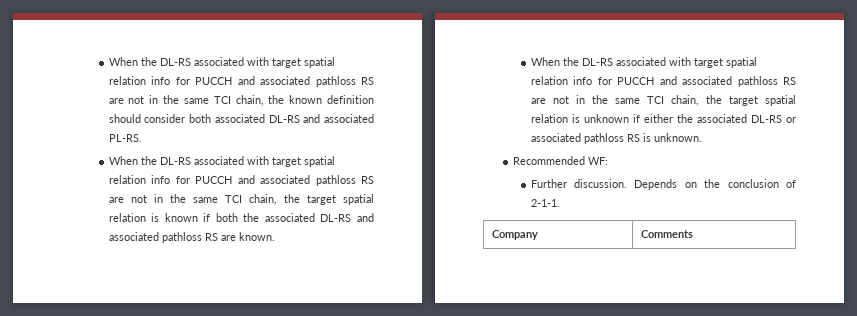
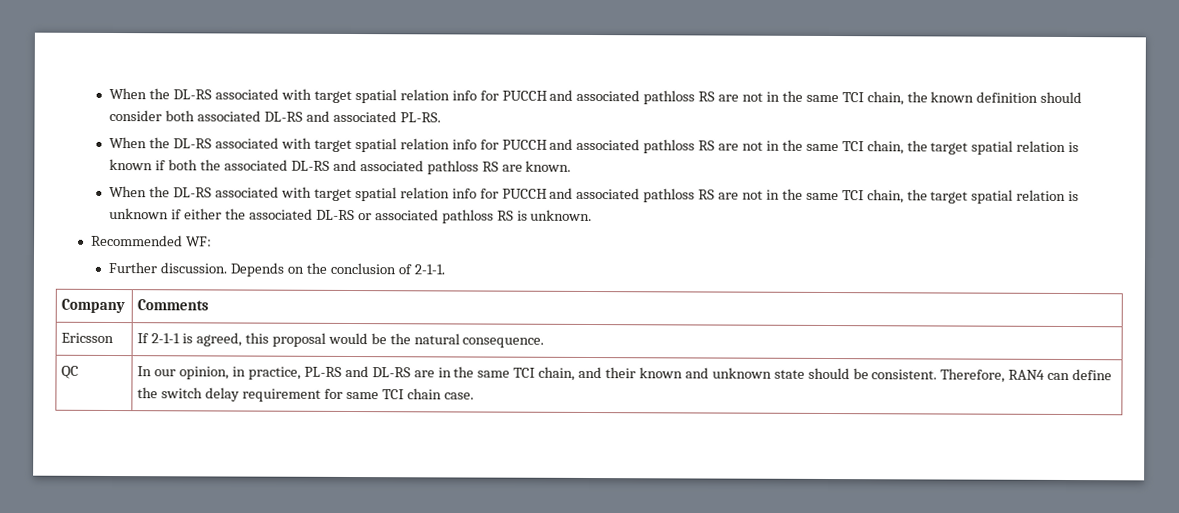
(693, 234) none -> [61,332,115,344] [137,332,545,348] [61,365,80,379] [137,365,1113,383] [137,387,474,402] // Ericsson | If 2-1-1 is agreed, this proposal would be the natural consequence. // QC | In our opinion, in practice, PL-RS and DL-RS are in the same TCI chain, and their known and unknown state should be consistent. Therefore, RAN4 can define the switch delay requirement for same TCI chain case.

